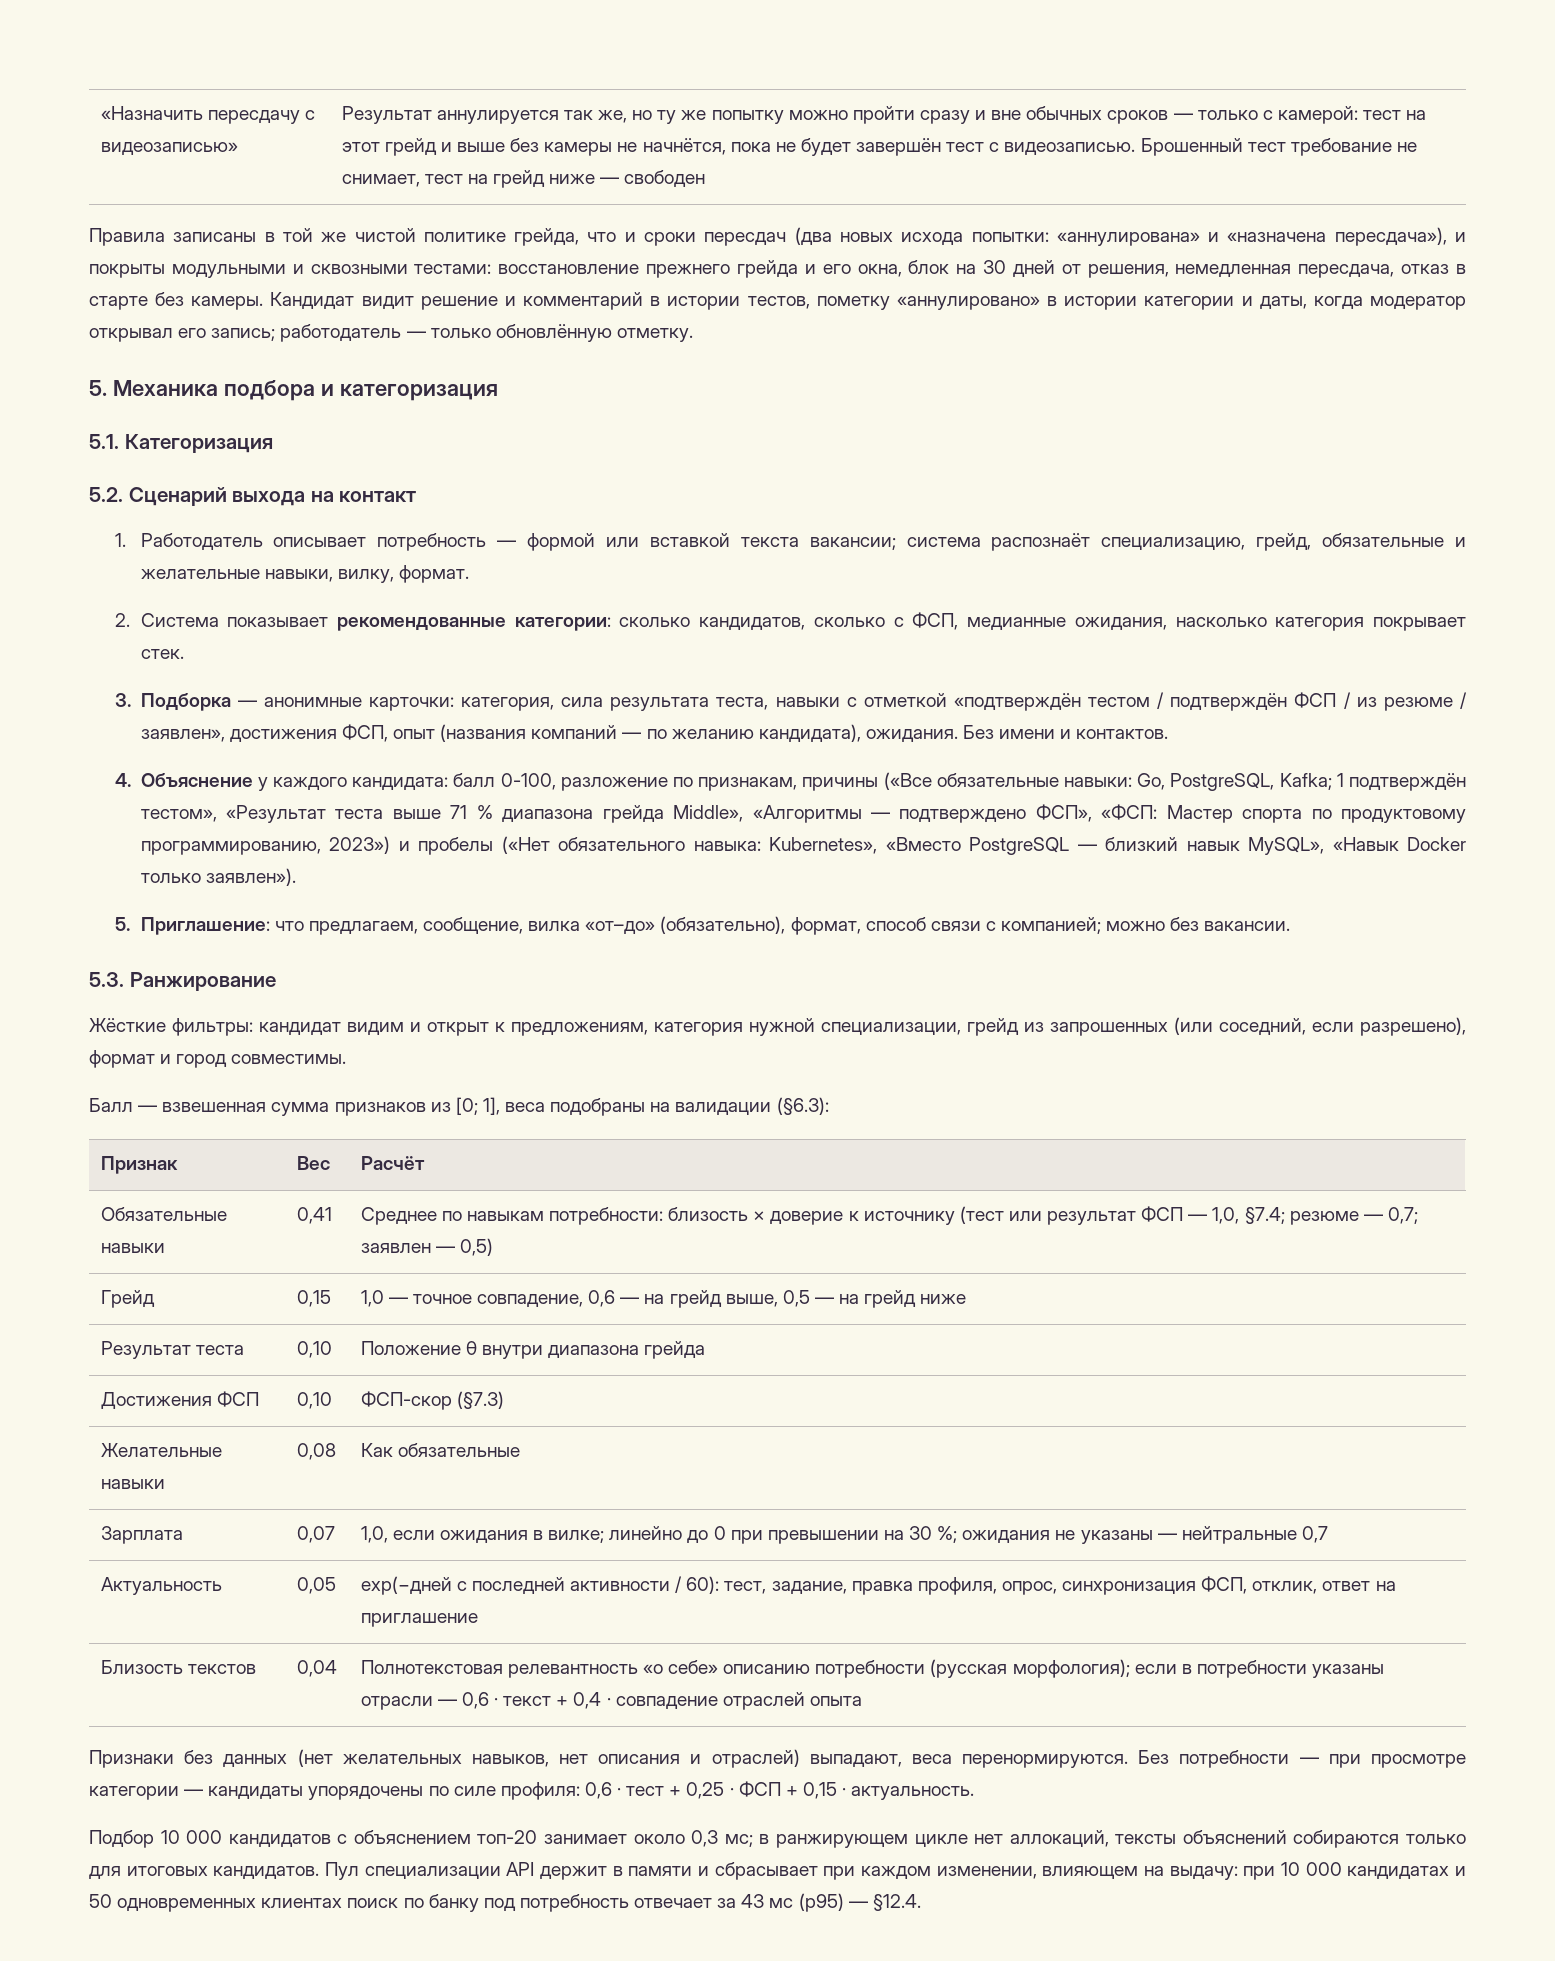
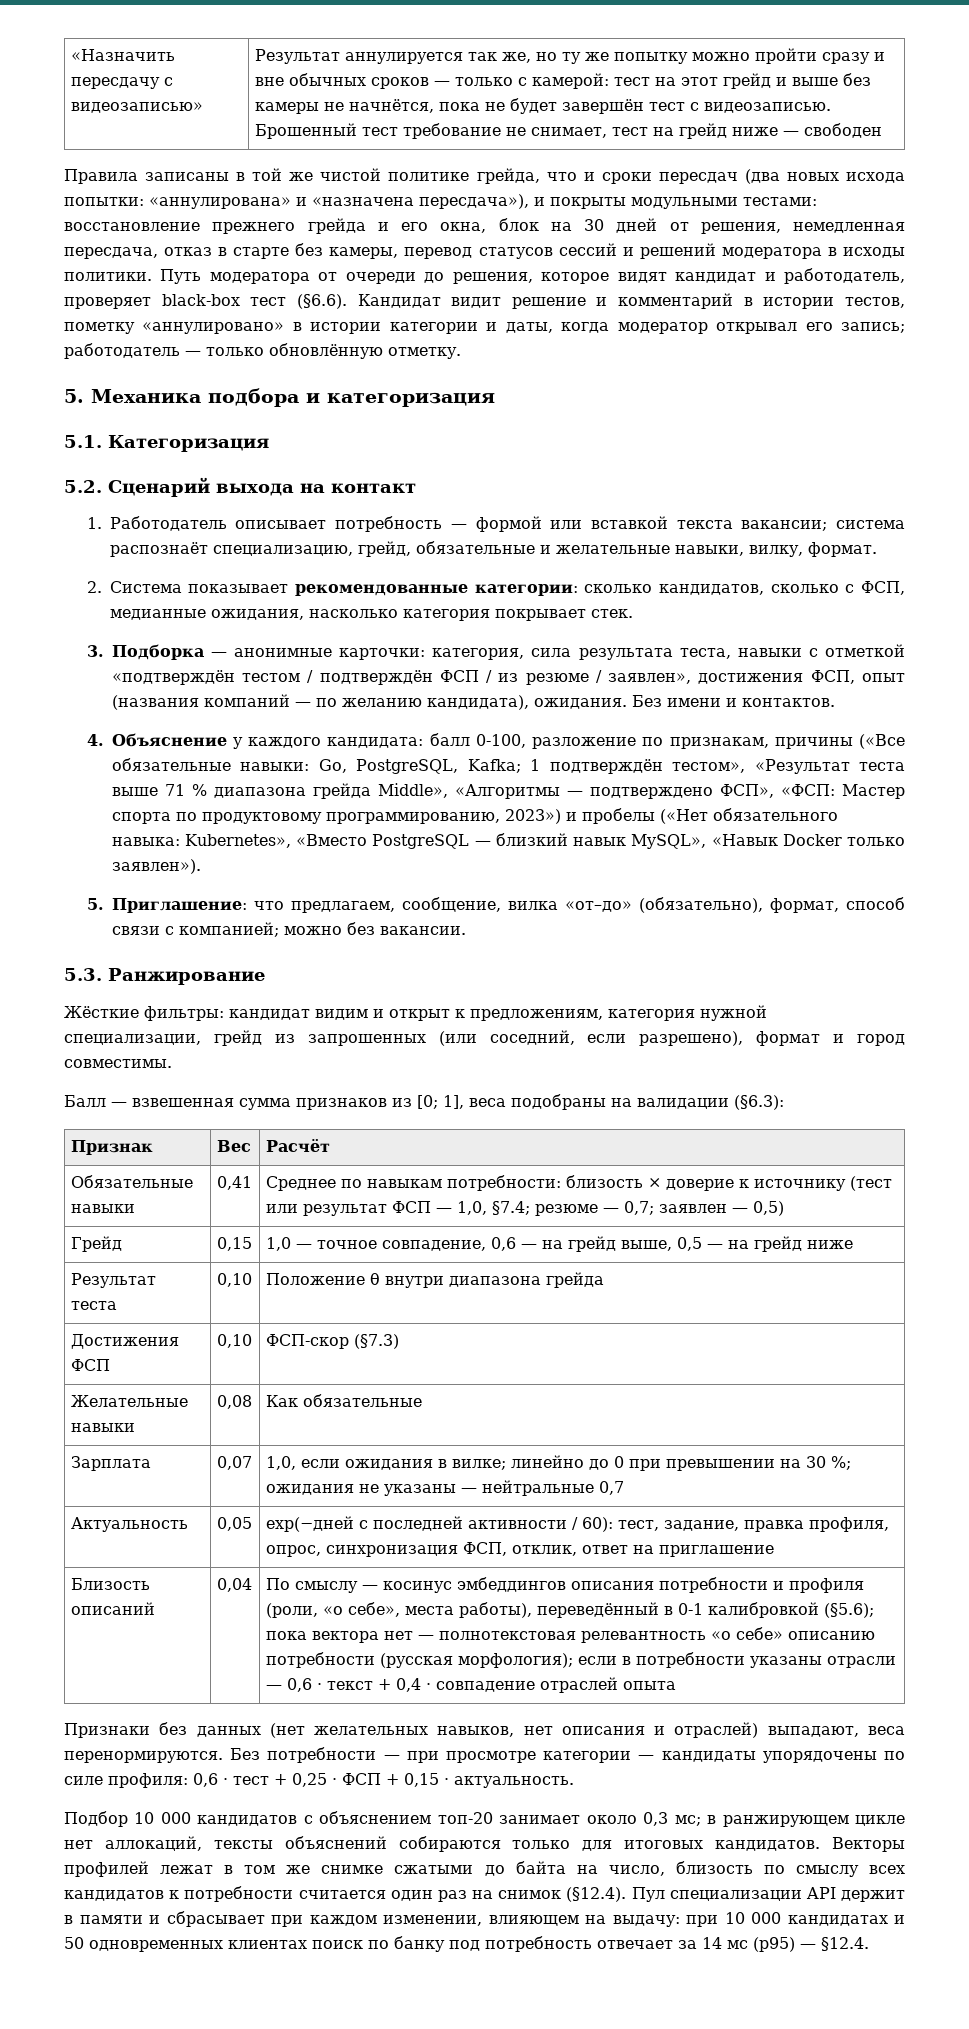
[292,264,408,274] и сквозными -> (738, 203) none
[191,296,264,310] камеры. -> [329,243,906,259] [64,268,906,284] [64,294,347,309] камеры, перевод статусов сессий и решений модератора в исходы политики. Путь модератора от очереди до решения, которое видят кандидат и работодатель, проверяет black-box тест (§6.6).
[187,1664,256,1674] текстов -> [70,1602,155,1615] описаний
[360,1660,503,1674] Полнотекстовая -> [265,1577,864,1593] [265,1602,874,1618] [265,1631,576,1643] По смыслу — косинус эмбеддингов описания потребности и профиля (роли, «о себе», места работы), переведённый в 0-1 калибровкой (§5.6); пока вектора нет — полнотекстовая
(320, 1872) none -> [832,1837,906,1852] [64,1861,905,1877] [64,1886,627,1902] Векторы профилей лежат в том же снимке сжатыми до байта на число, близость по смыслу всех кандидатов к потребности считается один раз на снимок (§12.4).
[741,1894,765,1908] 43 -> [702,1937,722,1949] 14

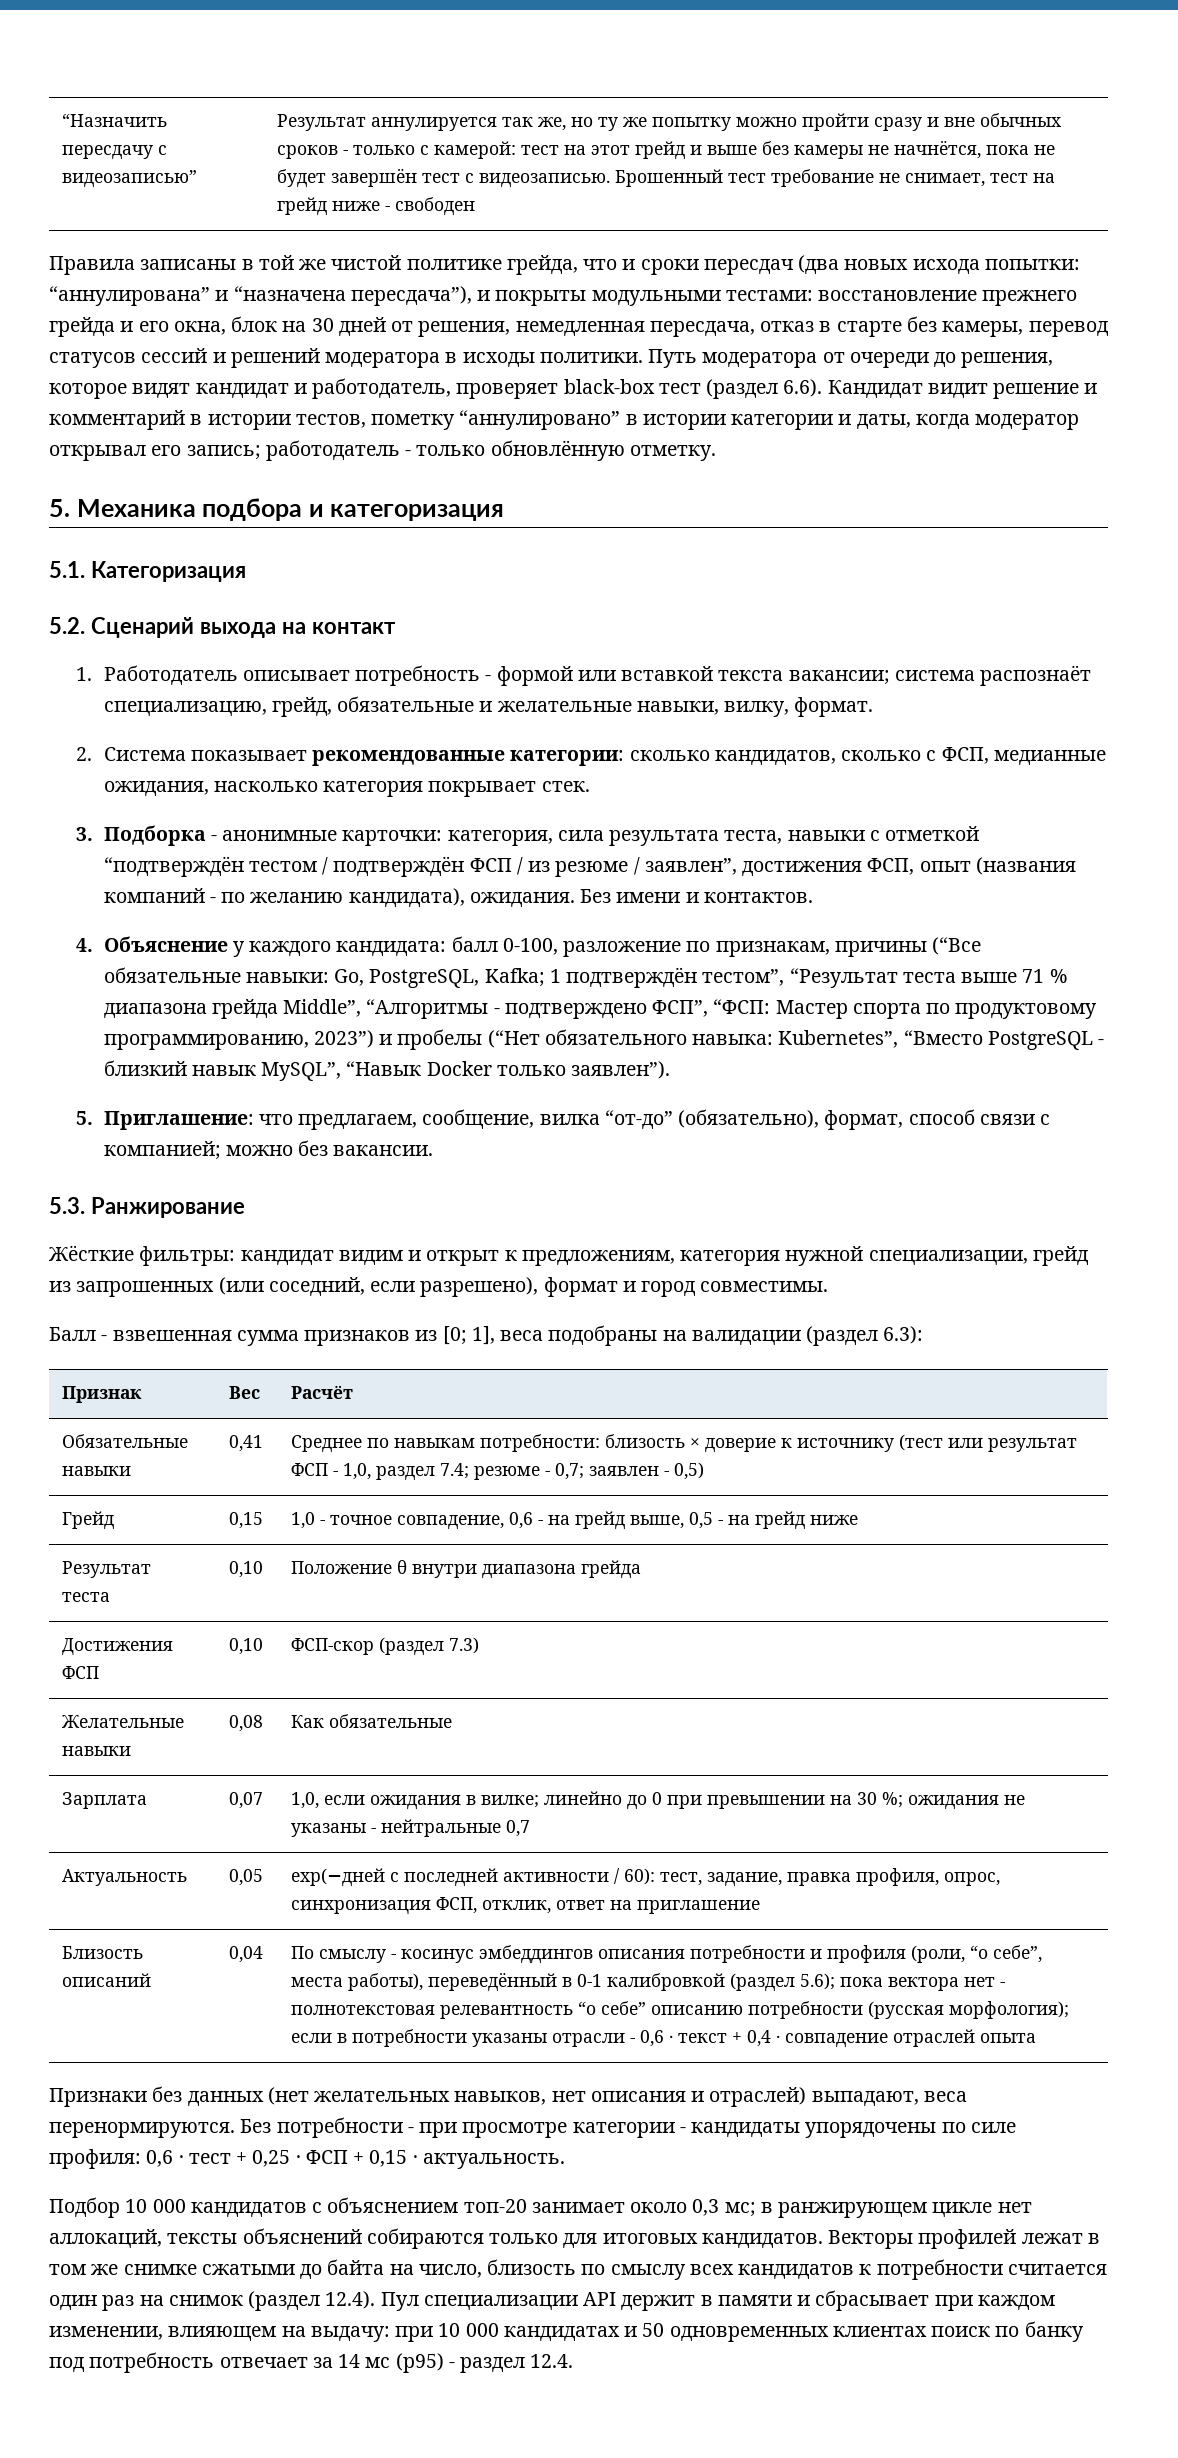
[70,49,175,61] «Назначить -> [62,113,168,127] “Назначить
[70,102,203,113] видеозаписью» -> [62,170,198,188] видеозаписью”
[433,81,450,86] — -> [343,150,349,155] -
[782,131,799,136] — -> [385,206,391,211] -
[149,194,529,209] «аннулирована» и «назначена пересдача»), -> [49,286,472,306] “аннулирована” и “назначена пересдача”),
[296,294,347,309] (§6.6). -> [706,379,823,399] (раздел 6.6).
[142,322,285,334] «аннулировано» -> [459,410,621,430] “аннулировано”
[185,351,201,356] — -> [405,450,412,456] -
[450,524,467,529] — -> [485,675,492,681] -
[210,652,227,657] — -> [210,835,217,841] -
[111,670,235,685] «подтверждён -> [103,856,244,877] “подтверждён
[608,673,692,684] заявлен», -> [644,858,737,875] заявлен”,
[294,702,311,707] — -> [209,897,216,903] -
[859,734,905,749] («Все -> [932,937,982,955] (“Все
[672,759,850,774] тестом», «Результат -> [702,968,898,988] тестом”, “Результат
[377,783,835,799] Middle», «Алгоритмы — подтверждено ФСП», «ФСП: -> [283,999,771,1019] Middle”, “Алгоритмы - подтверждено ФСП”, “ФСП:
[504,809,561,824] 2023») -> [313,1030,374,1048] 2023”)
[659,809,708,824] («Нет -> [487,1030,540,1048] (“Нет
[184,833,778,849] Kubernetes», «Вместо PostgreSQL — близкий навык MySQL», «Навык -> [778,1030,1105,1050] [103,1060,422,1081] Kubernetes”, “Вместо PostgreSQL - близкий навык MySQL”, “Навык
[111,859,201,874] заявлен»). -> [571,1061,671,1079] заявлен”).
[564,901,632,912] «от–до» -> [604,1110,673,1129] “от-до”
[111,1102,127,1107] — -> [101,1335,108,1341] -
[734,1095,784,1110] (§6.3): -> [806,1326,924,1346] (раздел 6.3):
[435,1201,619,1216] — 1,0, §7.4; резюме — -> [333,1463,551,1481] - 1,0, раздел 7.4; резюме -
[731,1208,748,1213] — -> [664,1471,670,1476] -
[295,1244,312,1249] — -> [320,1520,326,1525] -
[520,1244,537,1249] — -> [538,1520,544,1525] -
[706,1244,723,1249] — -> [718,1520,724,1525] -
[353,1334,399,1349] (§7.3) -> [379,1637,480,1656] (раздел 7.3)
[460,1488,477,1493] — -> [371,1828,377,1833] -
[361,1585,378,1590] — -> [391,1954,397,1959] -
[322,1602,400,1617] «о себе», -> [970,1945,1043,1963] “о себе”,
[823,1603,874,1618] (§5.6); -> [730,1973,836,1992] (раздел 5.6);
[417,1635,434,1640] — -> [1000,1982,1006,1987] -
[710,1627,783,1640] «о себе» -> [578,2001,647,2015] “о себе”
[265,1685,282,1690] — -> [630,2038,636,2043] -
[383,1755,400,1760] — -> [407,2127,414,2133] -
[638,1755,655,1760] — -> [679,2127,686,2133] -
[566,1887,627,1902] (§12.4). -> [248,2291,376,2311] (раздел 12.4).
[800,1937,869,1951] — §12.4. -> [448,2354,574,2373] - раздел 12.4.

